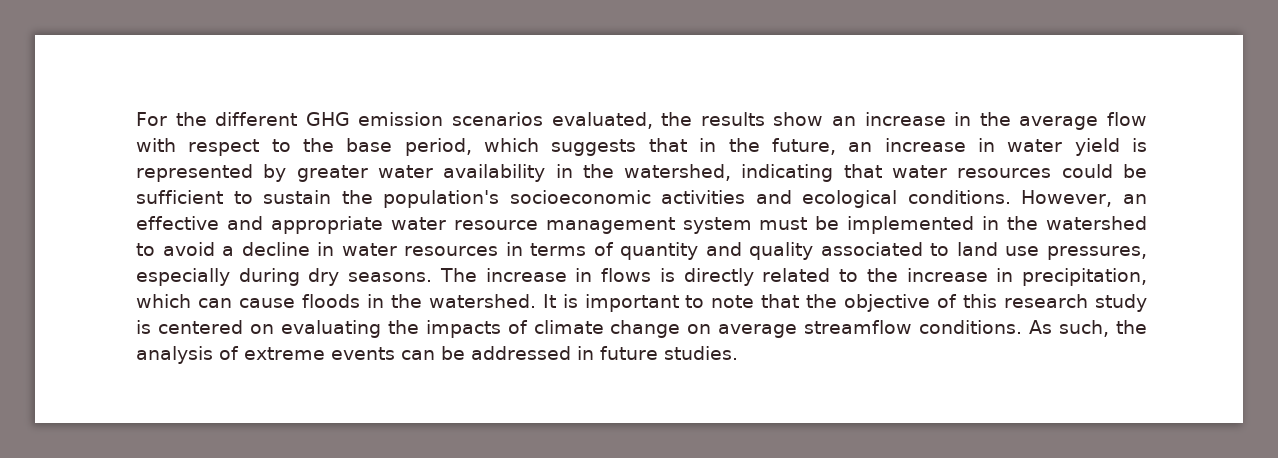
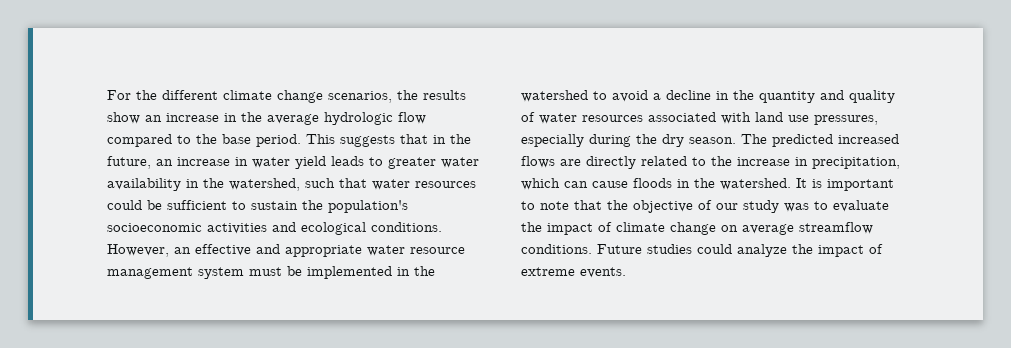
[305,112,653,129] GHG emission scenarios evaluated, -> [223,90,392,103] climate change scenarios,
[1107,112,1147,126] [136,138,260,156] flow with respect -> [324,112,426,125] [107,134,172,147] hydrologic flow compared
[404,138,540,156] period, which -> [256,134,335,147] period. This
[1132,138,1148,152] [136,164,287,182] is represented by -> [331,156,383,166] leads to
[741,164,834,182] indicating -> [305,178,335,188] such
[341,242,950,260] water resources in terms of quantity and quality associated to -> [733,90,895,103] [521,112,751,124] the quantity and quality of water resources associated with
[308,268,675,286] dry seasons. The increase in flows is -> [636,134,899,147] [521,156,581,168] the dry season. The predicted increased flows are
[963,294,1148,312] [136,320,501,338] this research study is centered on evaluating the impacts -> [716,200,889,213] [521,222,593,235] our study was to evaluate the impact
[1029,320,1147,337] [136,346,738,364] As such, the analysis of extreme events can be addressed in future studies. -> [597,244,883,257] [521,267,626,278] Future studies could analyze the impact of extreme events.

